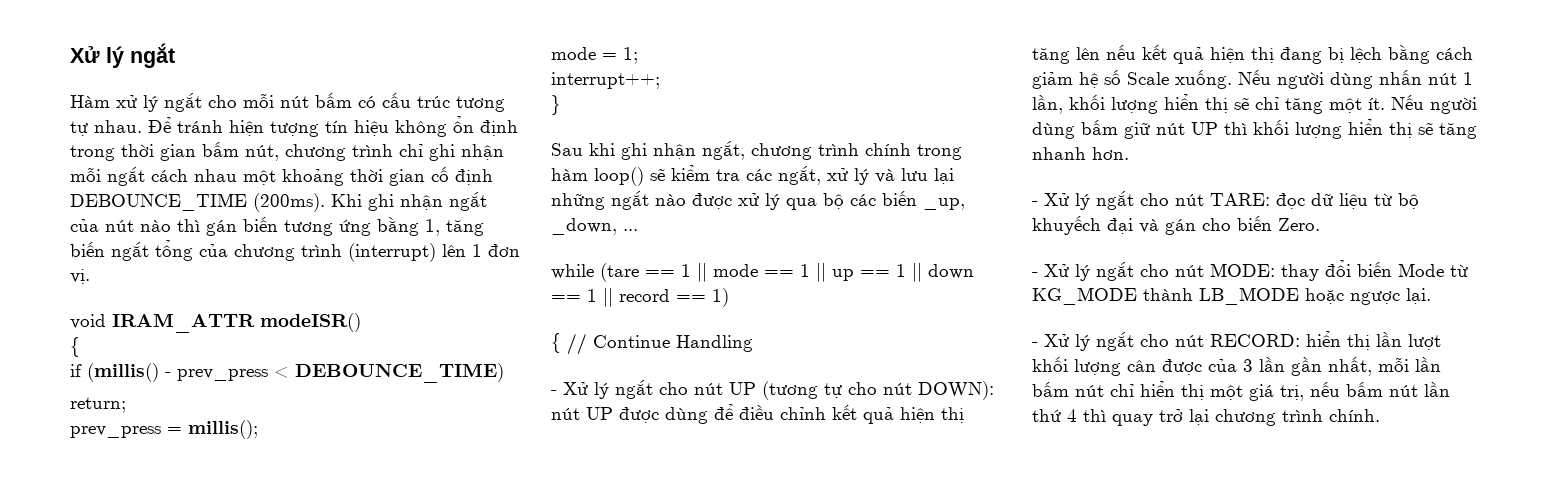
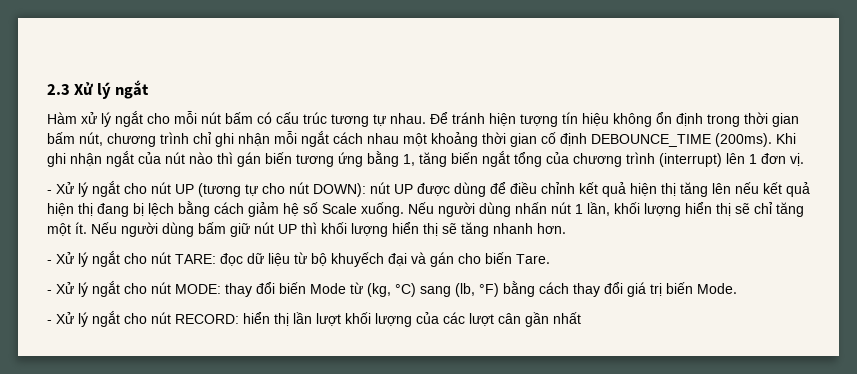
(70, 54) none -> [47,84,70,95] 2.3
[70,313,361,333] [70,337,80,357] [70,363,504,383] [70,397,126,413] [70,420,258,439] [551,47,638,64] [551,72,660,89] [551,95,561,115] [551,140,962,160] [551,165,954,186] [551,190,965,210] [551,218,638,235] [551,262,974,282] [551,287,729,307] [551,333,753,355] // void IRAM_ATTR modeISR() // { // if (millis() - prev_press < DEBOUNCE_TIME) // return; // prev_press = millis(); // mode = 1; // interrupt++; // } // Sau khi ghi nhận ngắt, chương trình chính trong hàm loop() sẽ kiểm tra các ngắt, xử lý và lưu lại những ngắt nào được xử lý qua bộ các biến _up, _down, ... // while (tare == 1 || mode == 1 || up == 1 || down == 1 || record == 1) // { // Continue Handling -> (804, 159) none
[1278,218,1320,231] Zero. -> [516,254,550,264] Tare.
[1032,287,1431,305] KG_MODE thành LB_MODE hoặc ngược lại. -> [367,281,737,297] (kg, °C) sang (lb, °F) bằng cách thay đổi giá trị biến Mode.
[1127,356,1441,376] [1032,381,1450,401] [1032,409,1380,426] cân được của 3 lần gần nhất, mỗi lần bấm nút chỉ hiển thị một giá trị, nếu bấm nút lần thứ 4 thì quay trở lại chương trình chính. -> [416,312,581,327] của các lượt cân gần nhất

